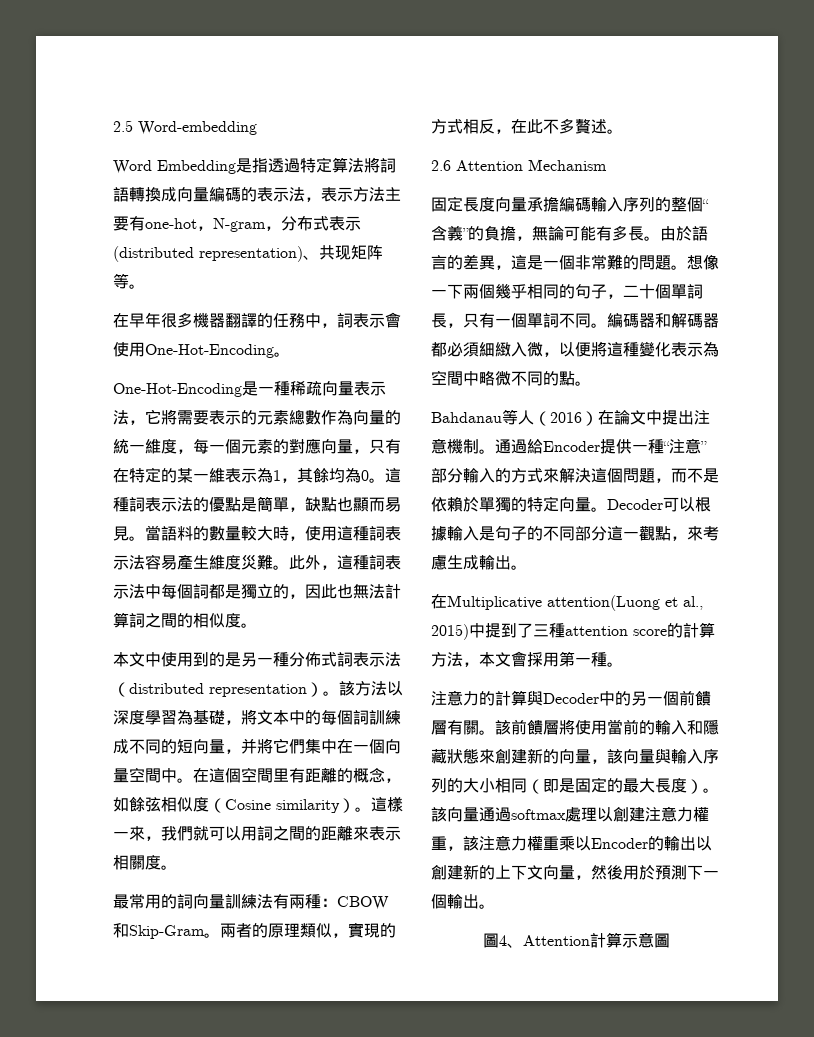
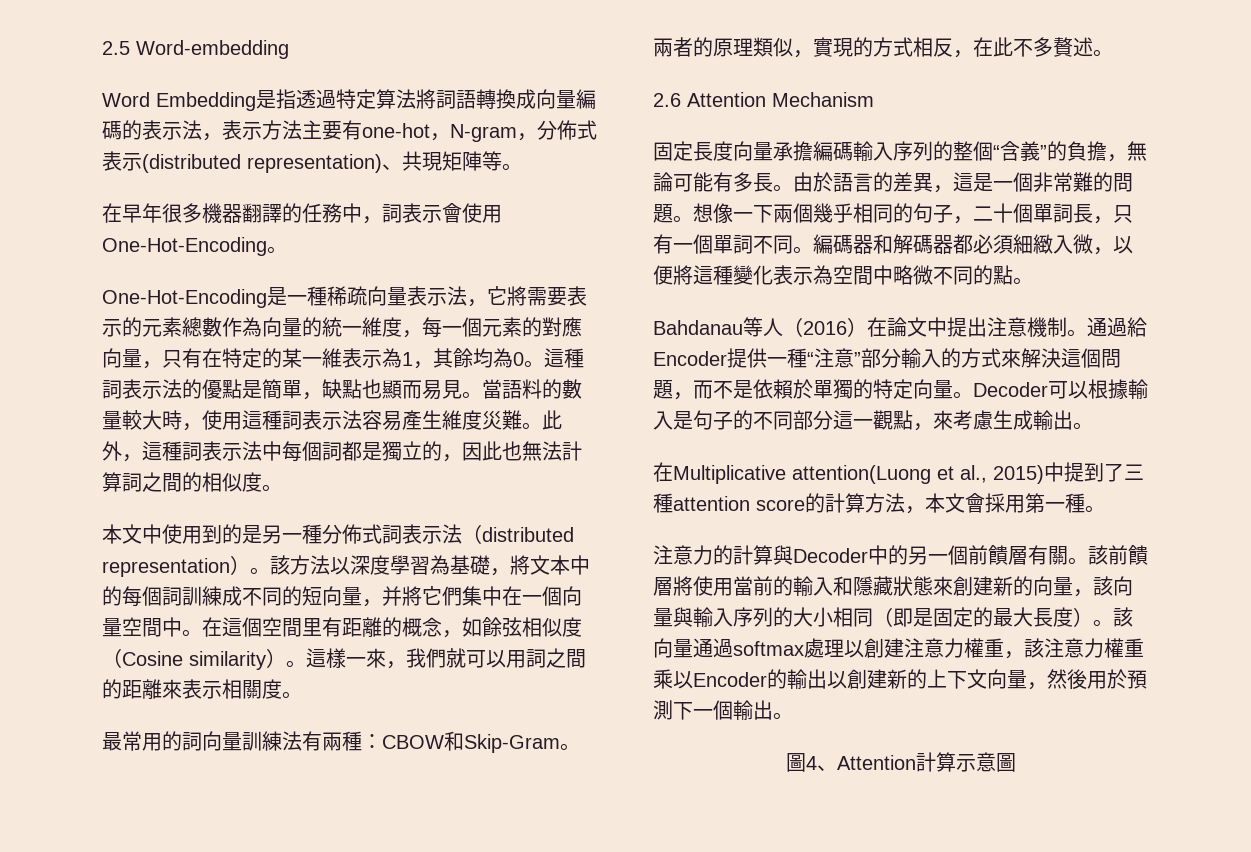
[297,215,313,231] 布 -> [557,120,577,140] 佈
[335,245,383,260] 现矩阵 -> [422,151,482,171] 現矩陣

